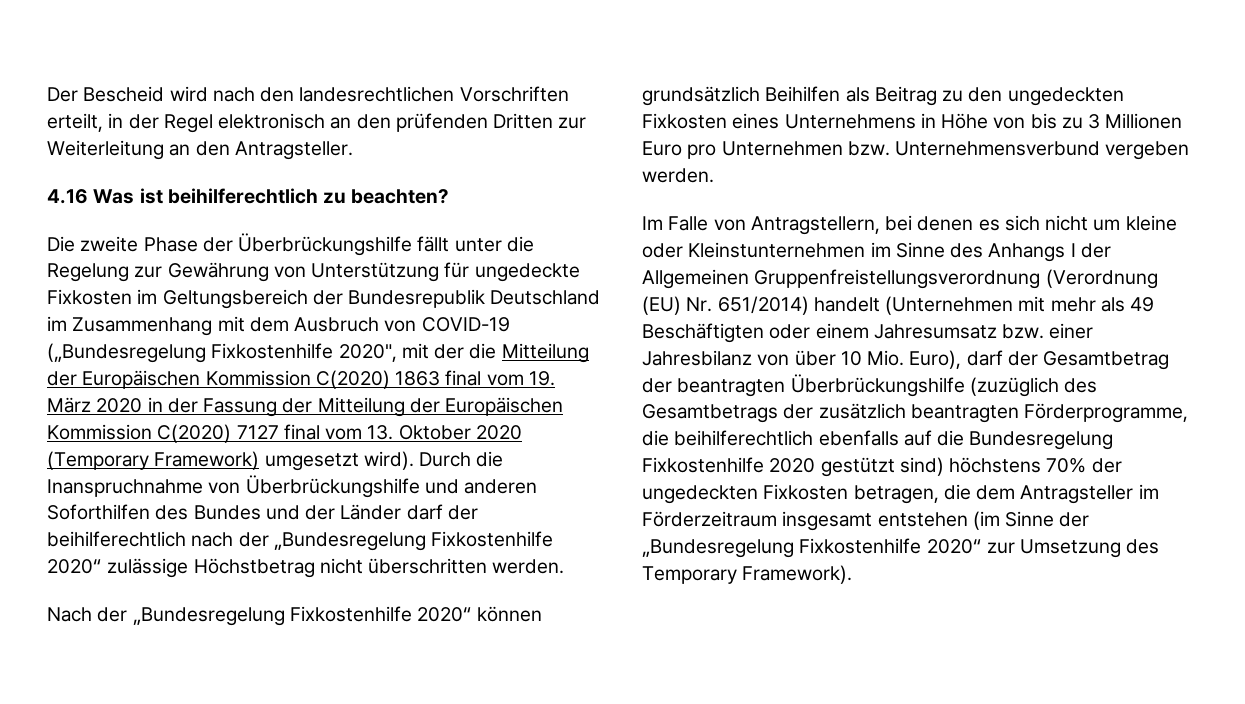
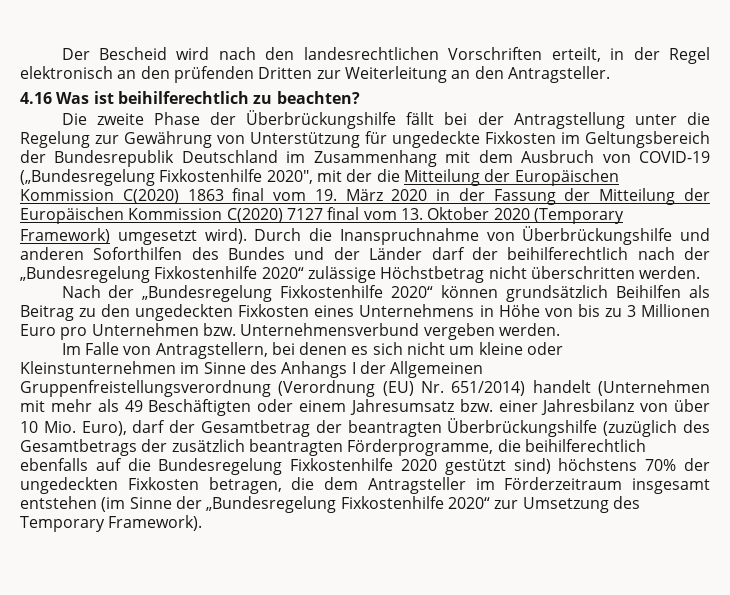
(450, 244) none -> [444,112,625,129] bei der Antragstellung

